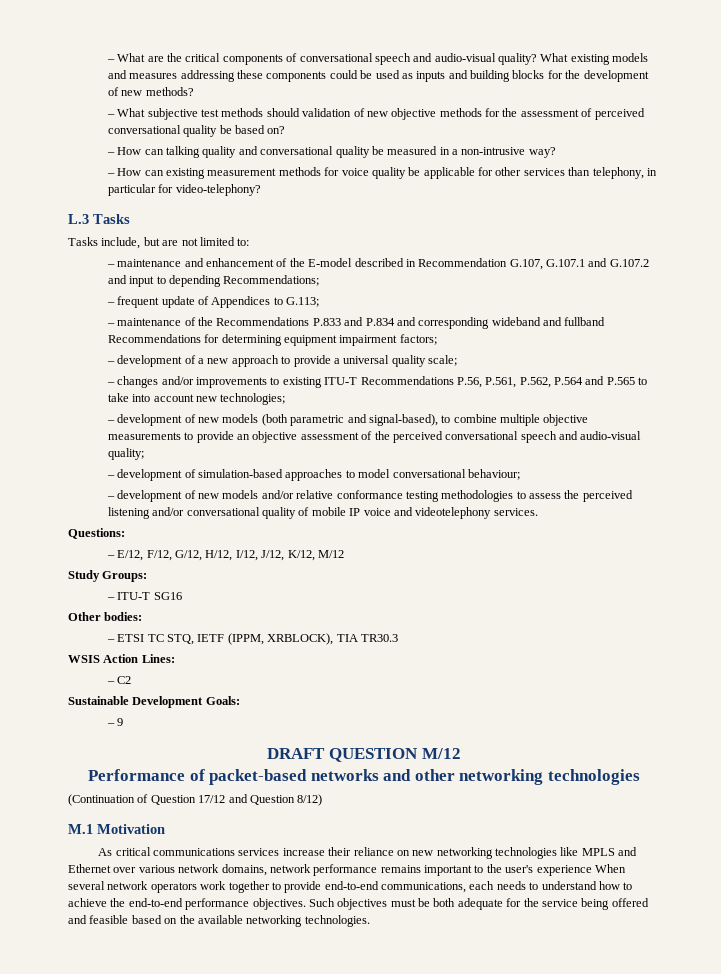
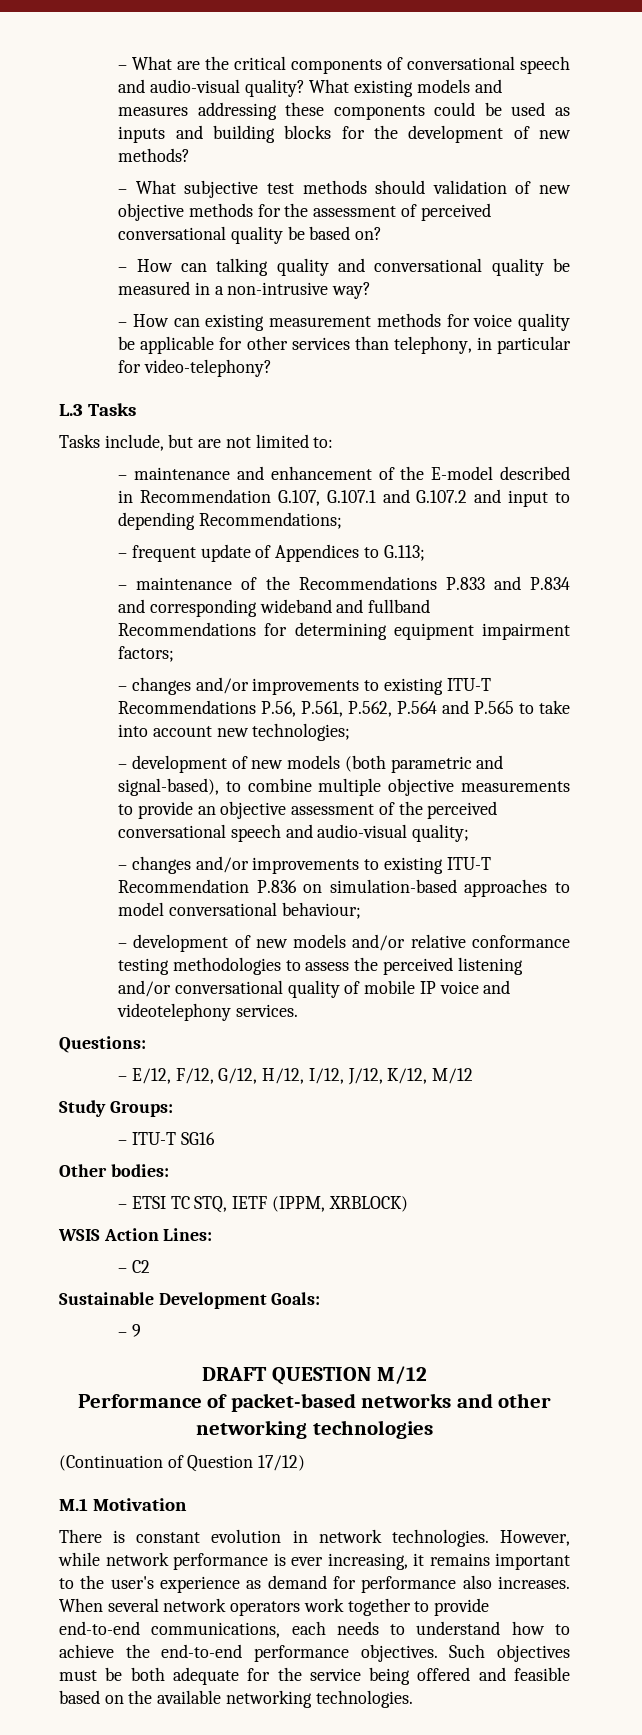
[106,355,458,367] // – development of a new approach to provide a universal quality scale; -> (175, 654) none
[117,469,196,481] development of -> [131,856,491,874] [118,879,323,893] changes and/or improvements to existing ITU-T Recommendation P.836 on
[267,633,398,645] XRBLOCK), TIA TR30.3 -> [328,1196,408,1212] XRBLOCK)
[198,794,323,806] [68,824,165,834] [98,847,638,859] [68,864,378,876] 17/12 and Question 8/12) // M.1 Motivation // As critical communications services increase their reliance on new networking technologies like MPLS and Ethernet over various network domains, network performance -> [258,1455,306,1471] [59,1498,188,1511] [59,1529,570,1547] [58,1552,424,1570] 17/12) // M.1 Motivation // There is constant evolution in network technologies. However, while network performance is ever increasing, it
(592, 870) none -> [246,1575,570,1593] as demand for performance also increases.

